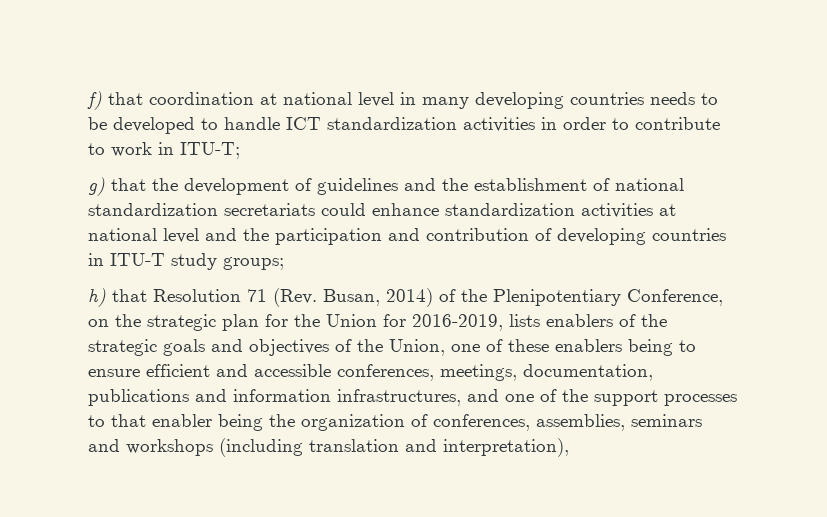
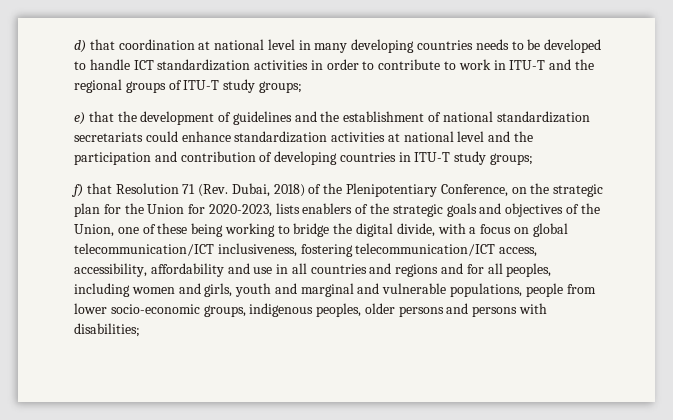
[87,91,102,110] f) -> [74,40,86,53] d)
[180,142,240,159] [88,177,105,196] ITU-T; // g) -> [509,59,594,70] [74,79,302,93] [74,112,85,125] ITU-T and the regional groups of ITU-T study groups; // e)
[88,288,106,307] h) -> [71,184,83,197] f)
[323,288,433,307] Busan, 2014) -> [231,183,305,197] Dubai, 2018)
[412,314,503,331] 2016-2019, -> [208,204,272,217] 2020-2023,
[555,339,696,356] [88,364,653,381] [88,389,737,406] [88,414,702,431] [88,438,569,457] enablers being to ensure efficient and accessible conferences, meetings, documentation, publications and information infrastructures, and one of the support processes to that enabler being the organization of conferences, assemblies, seminars and workshops (including translation and interpretation), -> [191,223,568,237] [74,243,538,257] [74,263,552,277] [74,283,596,297] [74,303,548,317] [74,323,140,337] being working to bridge the digital divide, with a focus on global telecommunication/ICT inclusiveness, fostering telecommunication/ICT access, accessibility, affordability and use in all countries and regions and for all peoples, including women and girls, youth and marginal and vulnerable populations, people from lower socio-economic groups, indigenous peoples, older persons and persons with disabilities;

